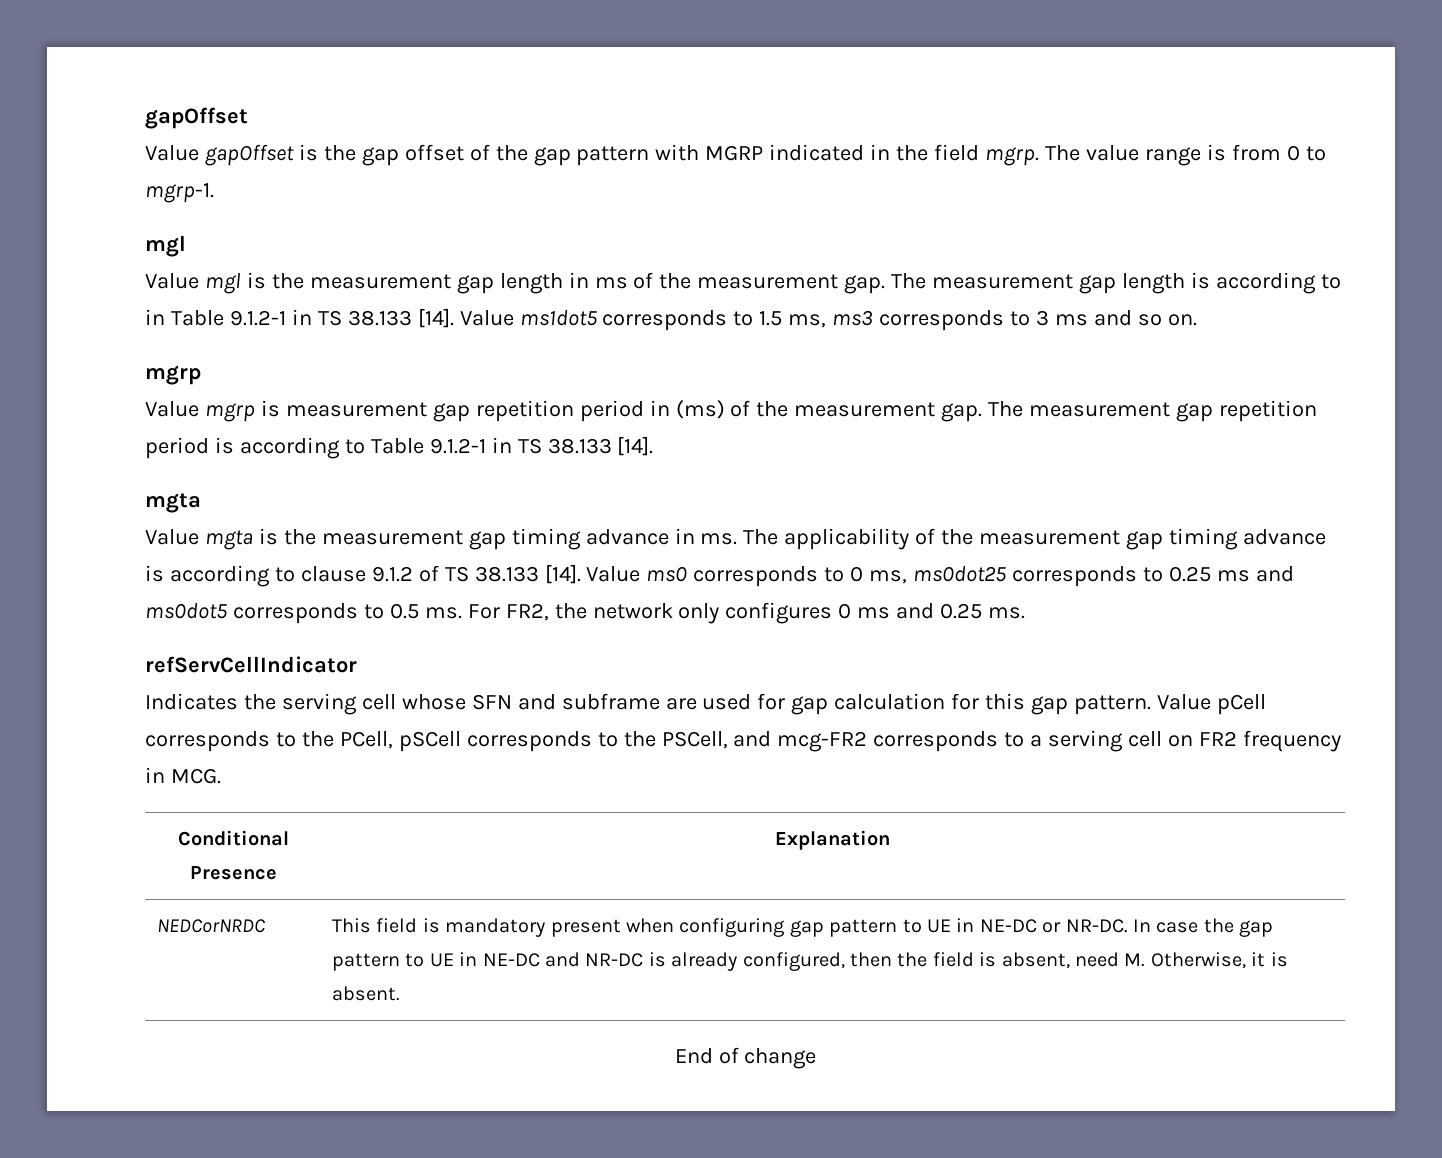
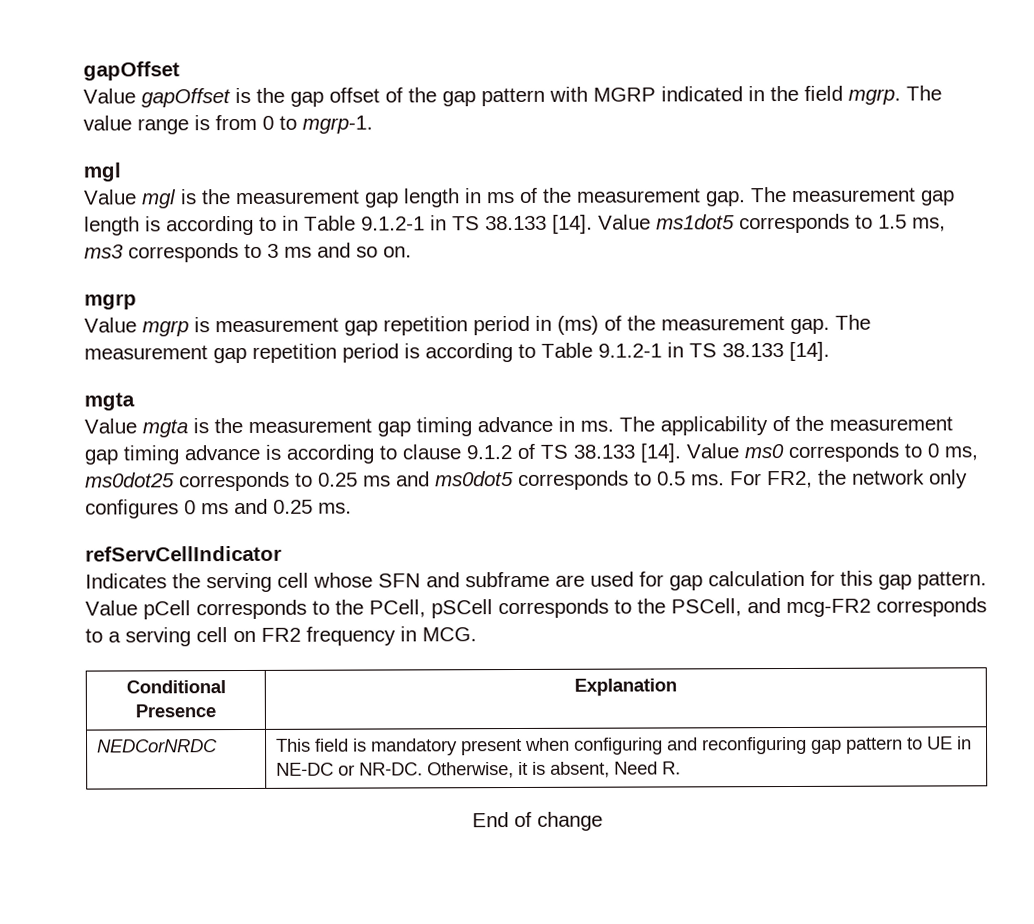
(785, 927) none -> [667,736,808,755] and reconfiguring
[1133,918,1274,937] [332,952,1288,971] [332,986,401,1001] In case the gap pattern to UE in NE-DC and NR-DC is already configured, then the field is absent, need M. Otherwise, it is absent. -> [427,761,682,779] Otherwise, it is absent, Need R.

